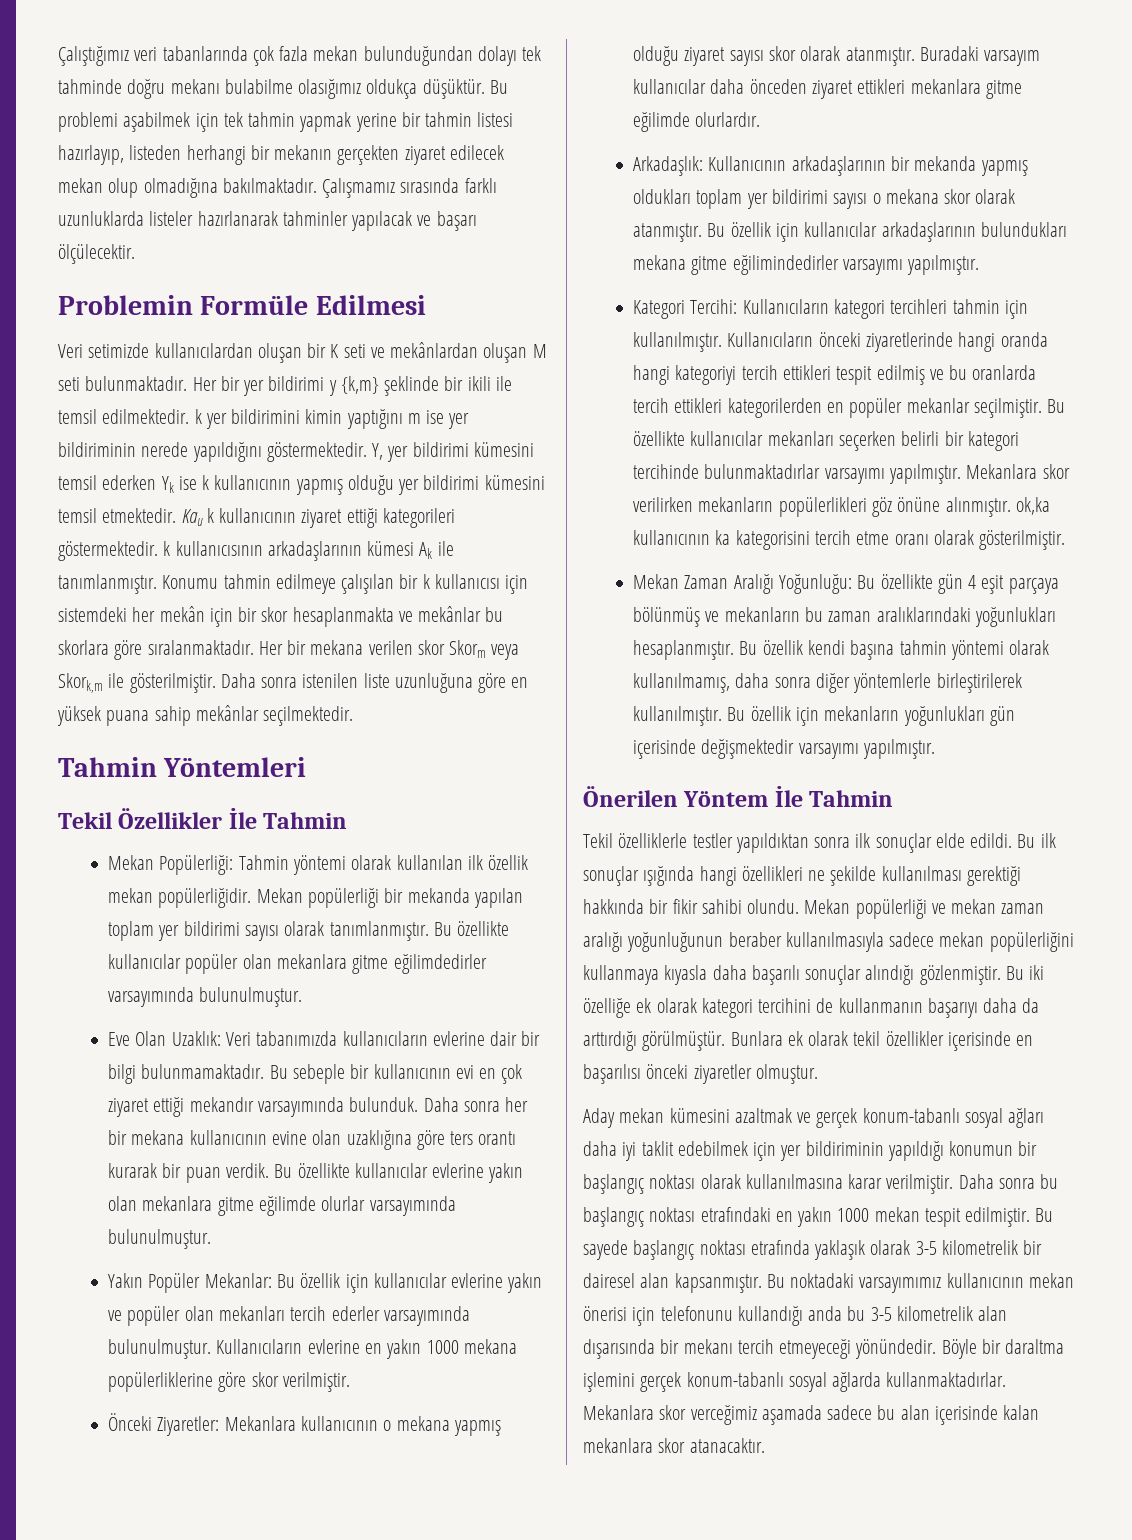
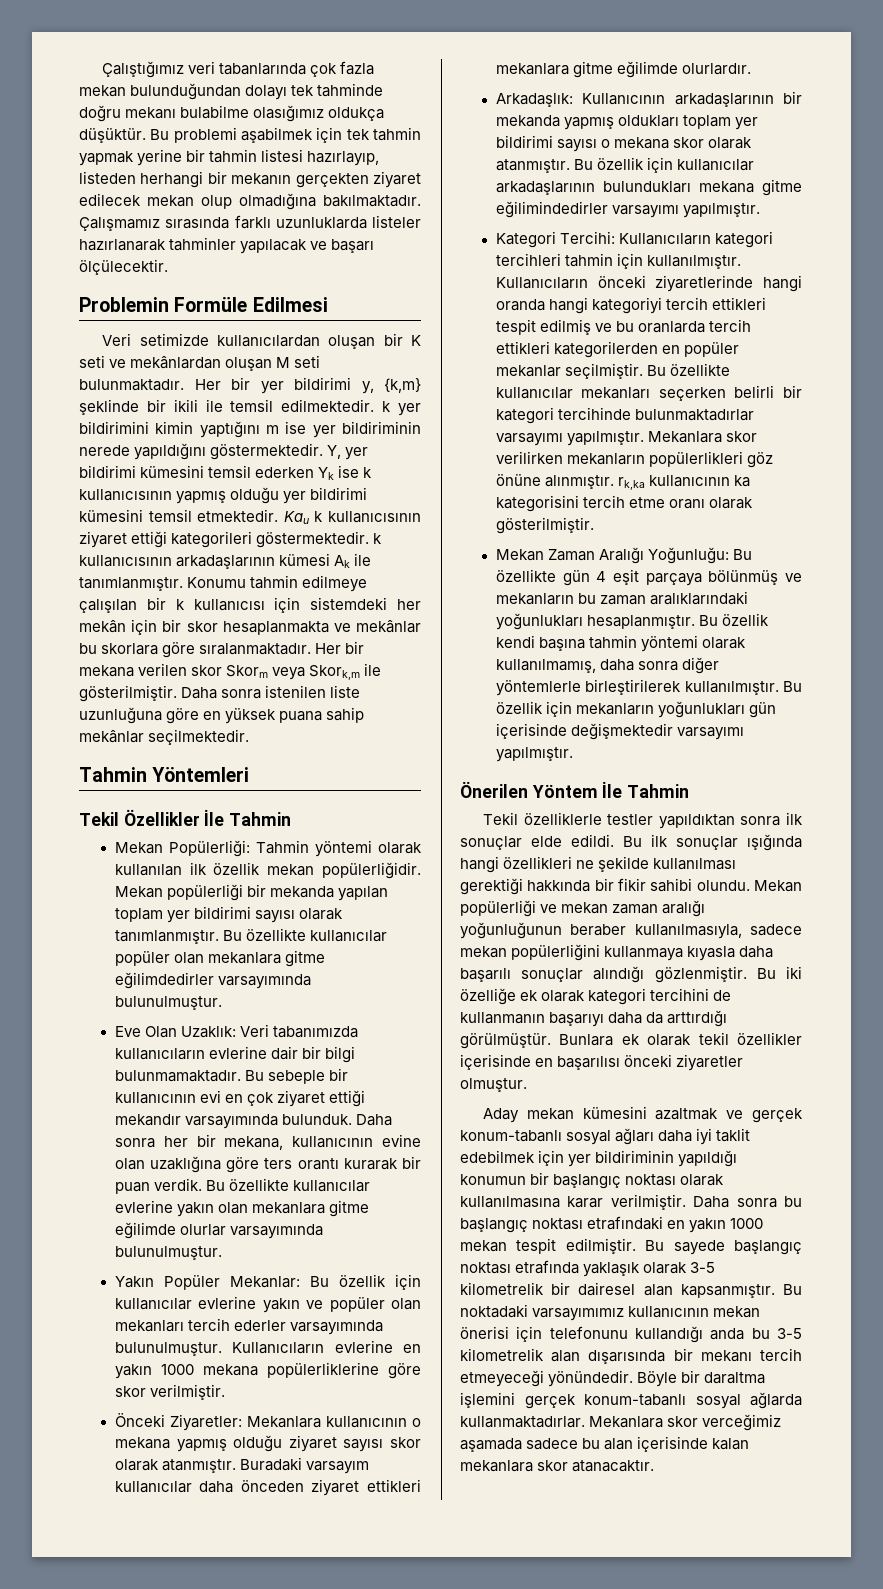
[328,380,337,396] y -> [361,381,374,394] y,
[214,475,292,490] kullanıcının -> [79,489,172,501] kullanıcısının
[219,508,297,523] kullanıcının -> [328,511,421,523] kullanıcısının
[131,1130,185,1145] mekana -> [224,1136,284,1150] mekana,
[1015,497,1050,515] ok,ka -> [617,477,645,490] rk,ka
[785,932,884,952] kullanılmasıyla -> [634,924,742,939] kullanılmasıyla,

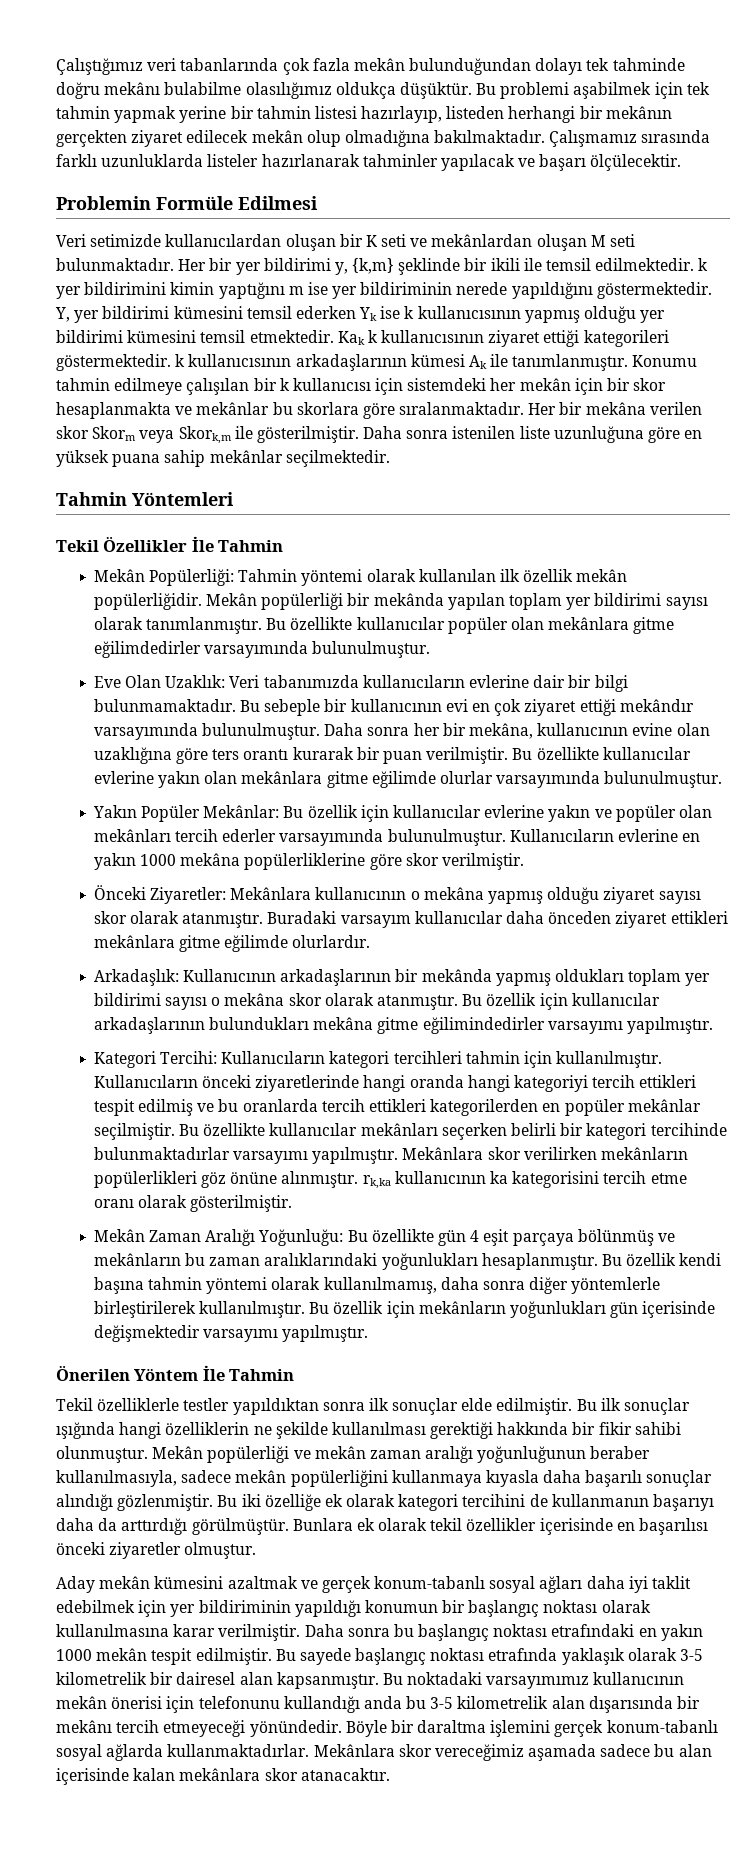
[79,85,126,97] mekan -> [353,58,405,71] mekân
[125,105,325,122] mekanı bulabilme olasığımız -> [104,82,332,99] mekânı bulabilme olasılığımız
[231,173,292,185] mekanın -> [605,106,672,119] mekânın
[147,195,194,207] mekan -> [251,130,303,143] mekân
[283,511,309,524] Kau -> [337,331,365,345] Kak
[79,665,134,677] mekana -> [585,402,646,415] mekâna
[114,842,163,854] Mekan -> [93,569,145,582] Mekân
[267,862,421,879] [114,886,163,898] mekan popülerliğidir. Mekan -> [576,569,628,582] [93,593,258,610] mekân popülerliğidir. Mekân
[270,886,335,898] mekanda -> [373,593,444,606] mekânda
[207,952,281,964] mekanlara -> [548,617,630,630] mekânlara
[114,1114,352,1129] mekandır varsayımında bulunduk. -> [619,699,694,712] [93,723,321,740] mekândır varsayımında bulunulmuştur.
[224,1136,284,1150] mekana, -> [469,723,534,739] mekâna,
[153,1178,202,1191] verdik. -> [426,747,509,764] verilmiştir.
[252,1202,326,1214] mekanlara -> [241,771,323,784] mekânlara
[229,1276,300,1288] Mekanlar: -> [203,805,280,818] Mekânlar:
[114,1320,184,1332] mekanları -> [93,829,171,842] mekânları
[202,1364,258,1376] mekana -> [180,853,241,866] mekâna
[246,1416,321,1428] Mekanlara -> [230,887,312,900] Mekânlara
[114,1437,170,1449] mekana -> [423,887,484,900] mekâna
[495,63,569,75] mekanlara -> [93,935,175,948] mekânlara
[495,115,560,127] mekanda -> [421,969,492,982] mekânda
[614,137,670,149] mekana -> [224,993,285,1006] mekâna
[698,181,754,193] mekana -> [313,1017,374,1030] mekâna
[495,365,561,377] mekanlar -> [627,1099,701,1112] mekânlar
[581,387,651,399] mekanları -> [360,1123,438,1136] mekânları
[647,431,722,443] Mekanlara -> [402,1147,484,1160] Mekânlara
[566,453,645,465] mekanların -> [601,1147,689,1160] mekânların
[495,549,544,561] Mekan -> [93,1229,145,1242] Mekân
[495,593,574,605] mekanların -> [93,1253,181,1266] mekânların
[575,703,654,715] mekanların -> [418,1301,506,1314] mekânların
[571,834,614,847] edildi. -> [496,1398,573,1415] edilmiştir.
[503,856,573,869] özellikleri -> [165,1422,250,1435] özelliklerin
[696,880,802,892] olundu. Mekan -> [56,1446,204,1463] olunmuştur. Mekân
[561,902,609,914] mekan -> [314,1446,366,1459] mekân
[460,946,507,958] mekan -> [235,1470,287,1483] mekân
[526,1108,574,1120] mekan -> [99,1576,151,1589] mekân
[460,1240,507,1252] mekan -> [96,1648,148,1661] mekân
[713,1306,761,1318] mekan -> [56,1696,107,1709] mekân
[700,1350,752,1362] mekanı -> [56,1720,112,1733] mekânı
[589,1414,782,1431] Mekanlara skor verceğimiz -> [313,1744,524,1761] Mekânlara skor vereceğimiz
[460,1460,533,1472] mekanlara -> [179,1768,261,1781] mekânlara

